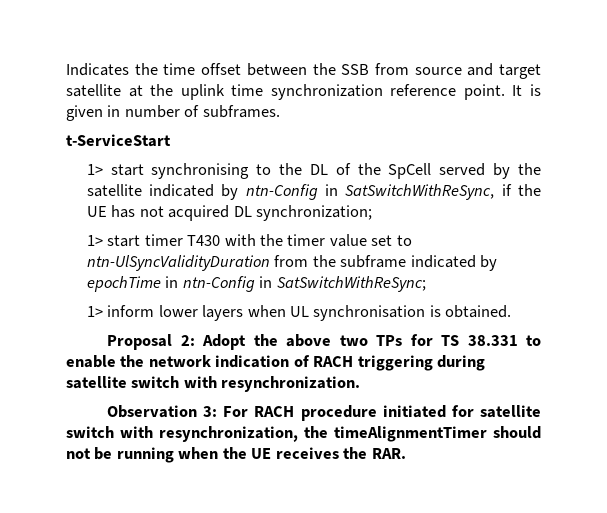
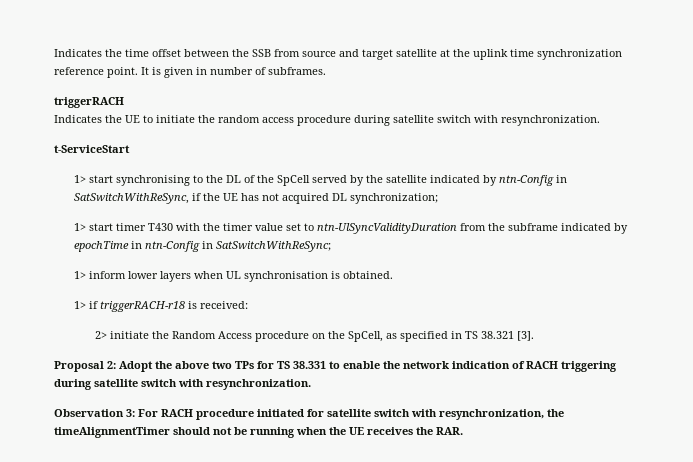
(280, 111) none -> [54,97,124,108] [54,115,600,126] // triggerRACH // Indicates the UE to initiate the random access procedure during satellite switch with resynchronization.
(512, 311) none -> [74,301,249,312] [94,331,534,342] // 1> if triggerRACH-r18 is received: // 2> initiate the Random Access procedure on the SpCell, as specified in TS 38.321 [3].

